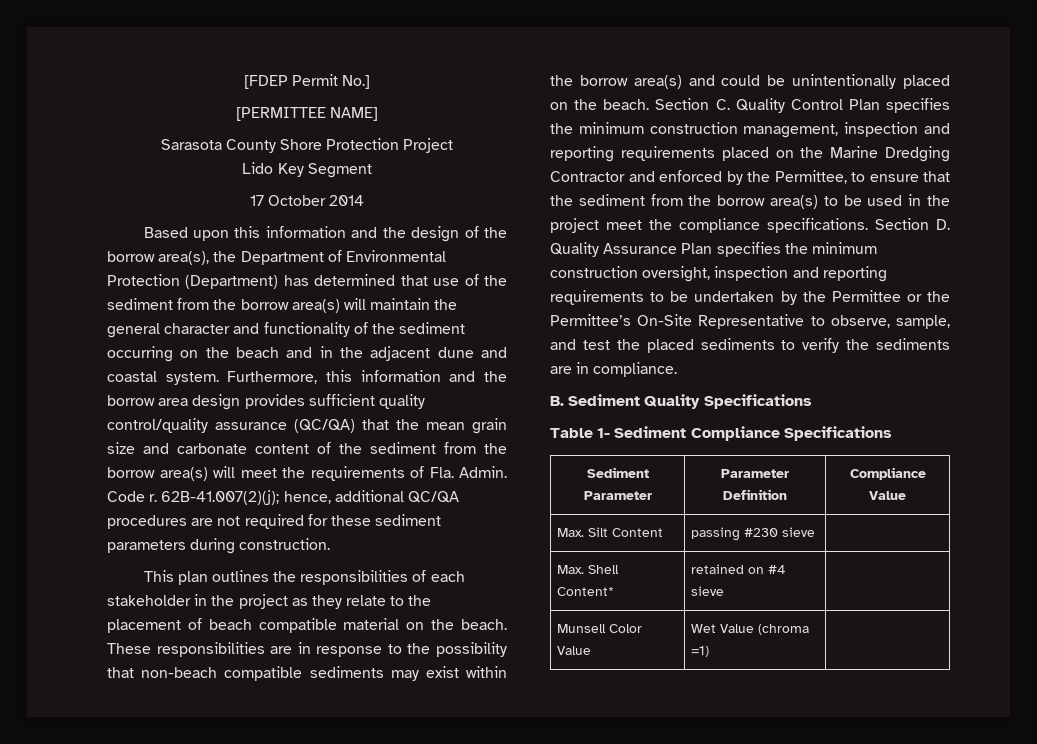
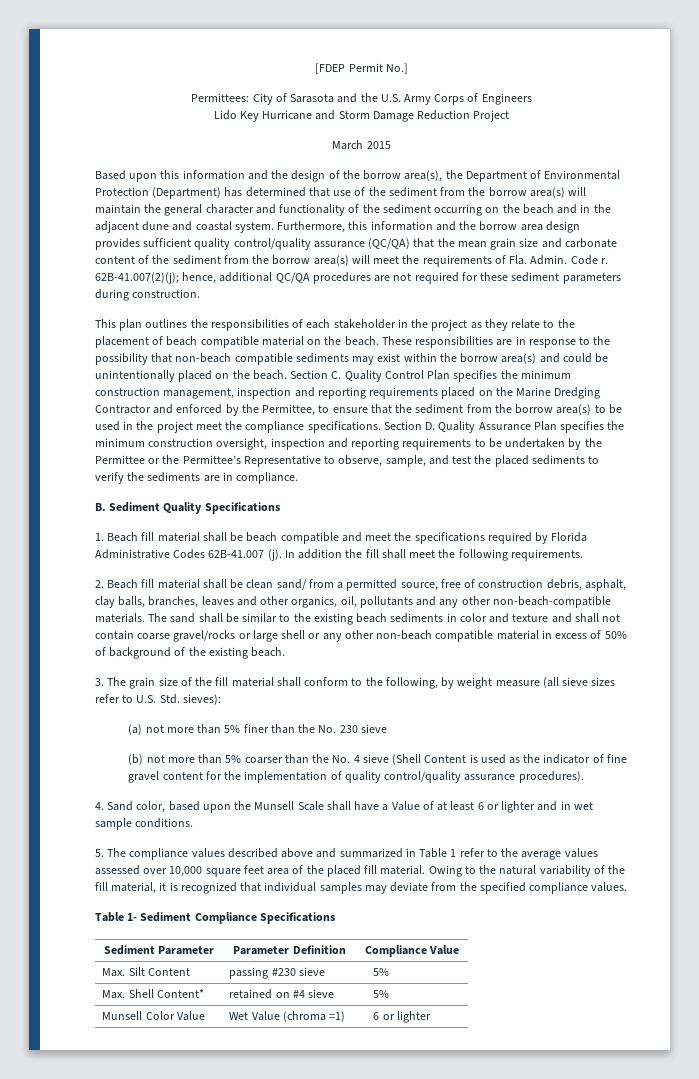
[235,107,379,121] [160,138,454,153] [242,162,372,178] [249,195,365,206] [PERMITTEE NAME] // Sarasota County Shore Protection Project // Lido Key Segment // 17 October 2014 -> [191,93,532,105] [213,110,510,122] [332,140,391,150] Permittees: City of Sarasota and the U.S. Army Corps of Engineers // Lido Key Hurricane and Storm Damage Reduction Project // March 2015
[637,314,693,326] On-Site -> (241, 459) none
(812, 401) none -> [95,532,588,544] [95,549,583,561] [95,579,626,591] [95,596,611,608] [95,613,621,625] [95,630,627,642] [95,647,286,659] [95,677,616,689] [95,694,221,705] [128,724,387,735] [128,754,627,765] [128,771,584,783] [95,801,593,813] [95,818,194,830] [95,848,598,860] [95,865,626,877] [95,882,628,894] // 1. Beach fill material shall be beach compatible and meet the specifications required by Florida Administrative Codes 62B-41.007 (j). In addition the fill shall meet the following requirements. // 2. Beach fill material shall be clean sand/ from a permitted source, free of construction debris, asphalt, clay balls, branches, leaves and other organics, oil, pollutants and any other non-beach-compatible materials. The sand shall be similar to the existing beach sediments in color and texture and shall not contain coarse gravel/rocks or large shell or any other non-beach compatible material in excess of 50% of background of the existing beach. // 3. The grain size of the fill material shall conform to the following, by weight measure (all sieve sizes refer to U.S. Std. sieves): // (a) not more than 5% finer than the No. 230 sieve // (b) not more than 5% coarser than the No. 4 sieve (Shell Content is used as the indicator of fine gravel content for the implementation of quality control/quality assurance procedures). // 4. Sand color, based upon the Munsell Scale shall have a Value of at least 6 or lighter and in wet sample conditions. // 5. The compliance values described above and summarized in Table 1 refer to the average values assessed over 10,000 square feet area of the placed fill material. Owing to the natural variability of the fill material, it is recognized that individual samples may deviate from the specified compliance values.
(816, 532) none -> [373,968,390,976] 5%
(725, 591) none -> [373,990,390,998] 5%
(710, 651) none -> [373,1011,431,1023] 6 or lighter

